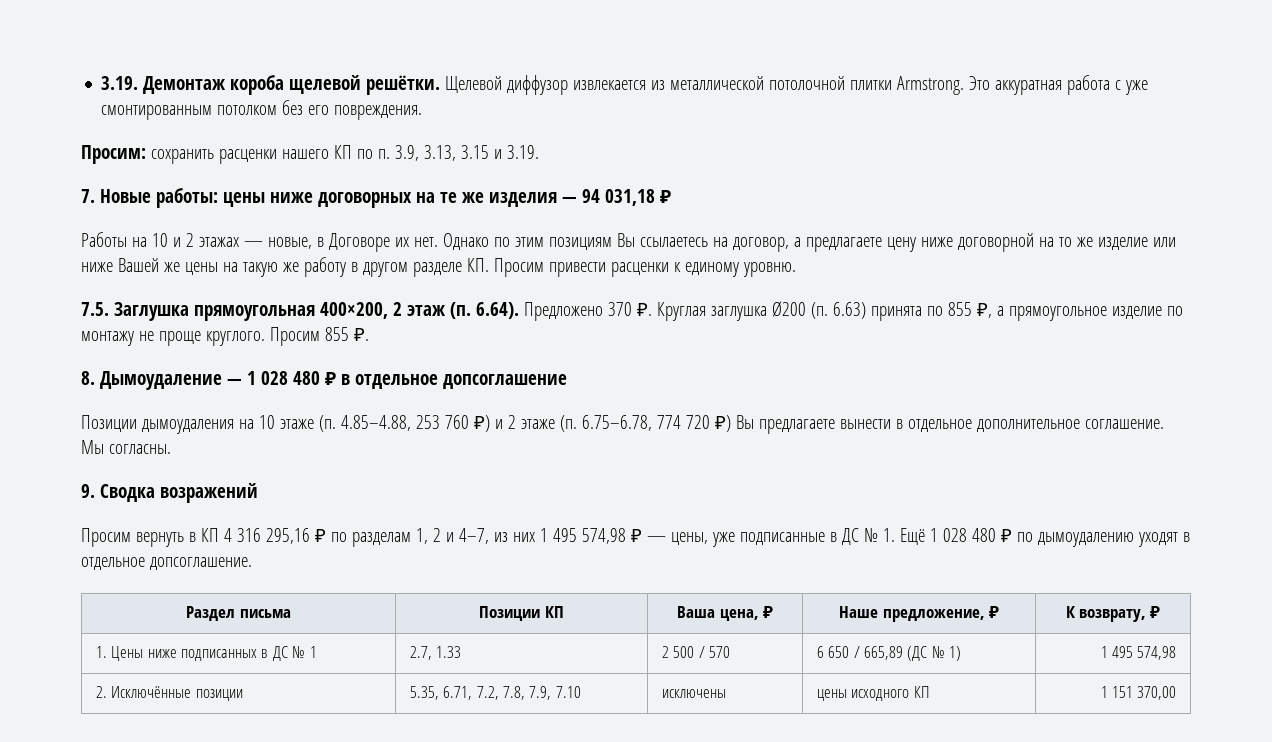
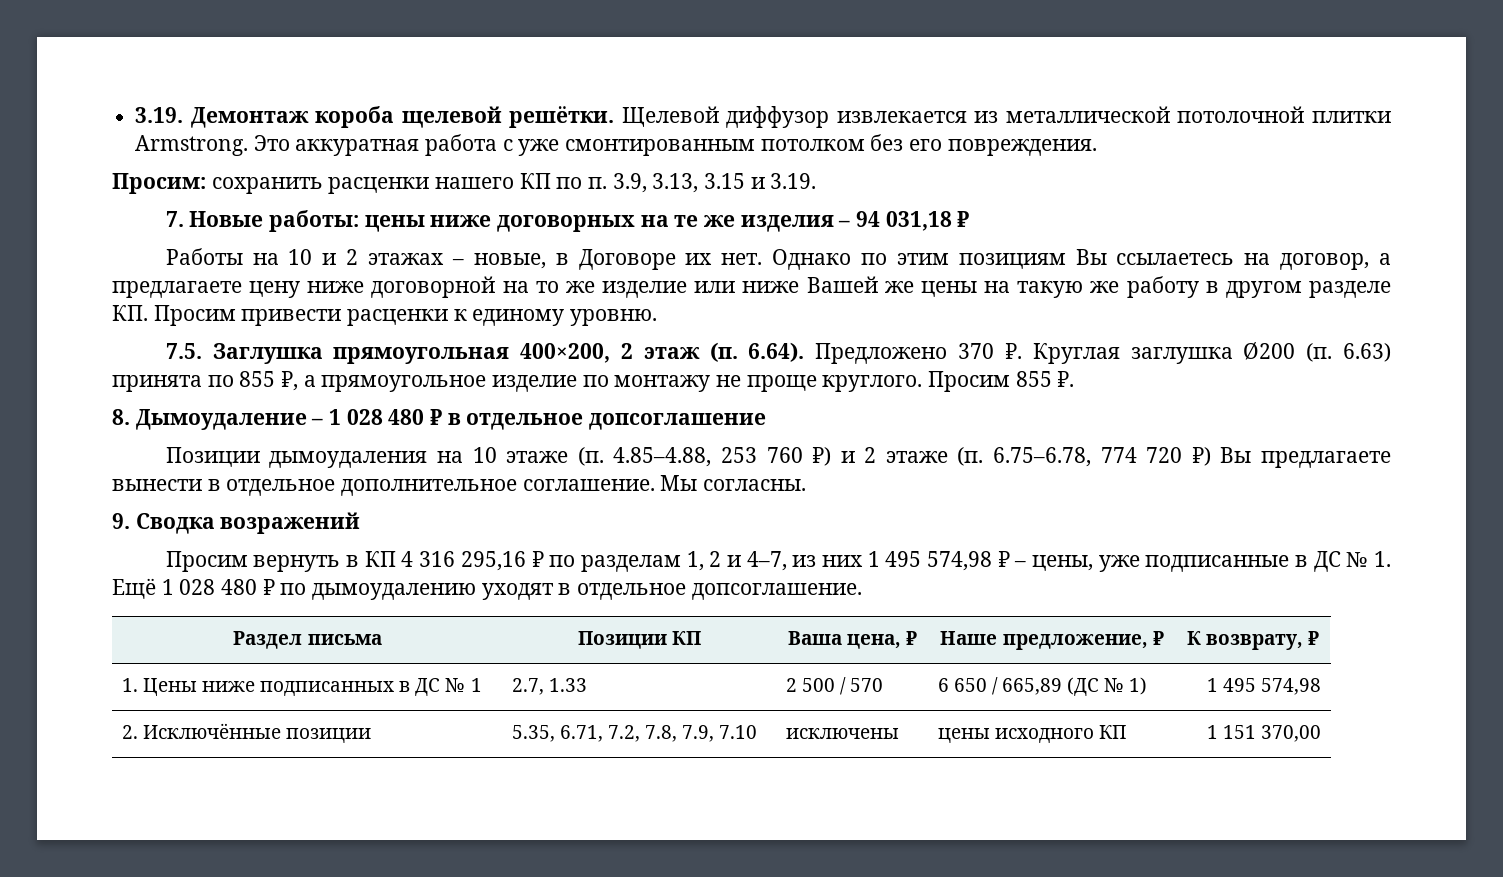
[561,197,577,203] — -> [838,220,851,227] –
[243,241,263,247] — -> [451,259,464,265] –
[226,379,242,385] — -> [311,418,324,425] –
[646,536,666,542] — -> [1014,561,1027,567] –

